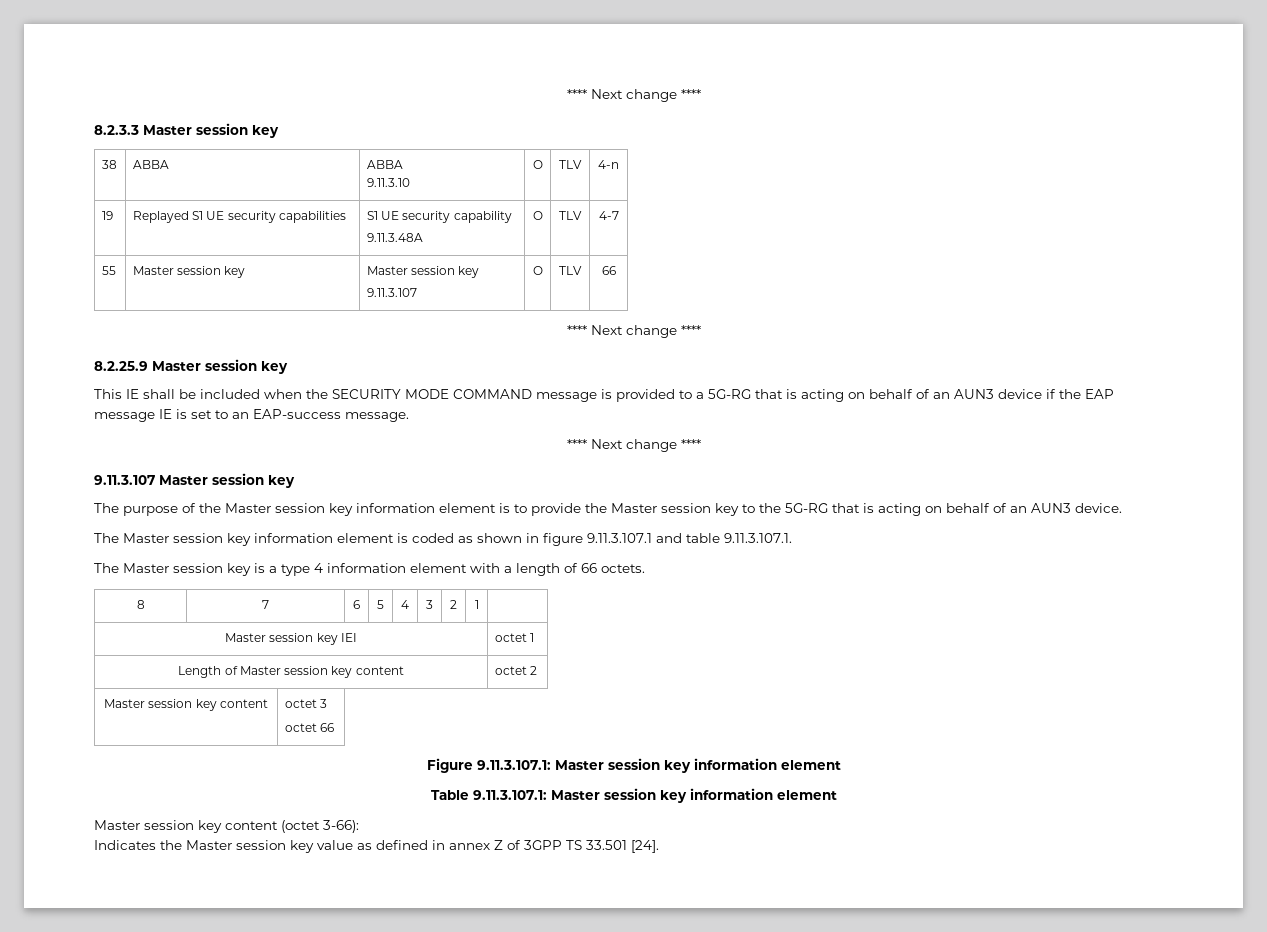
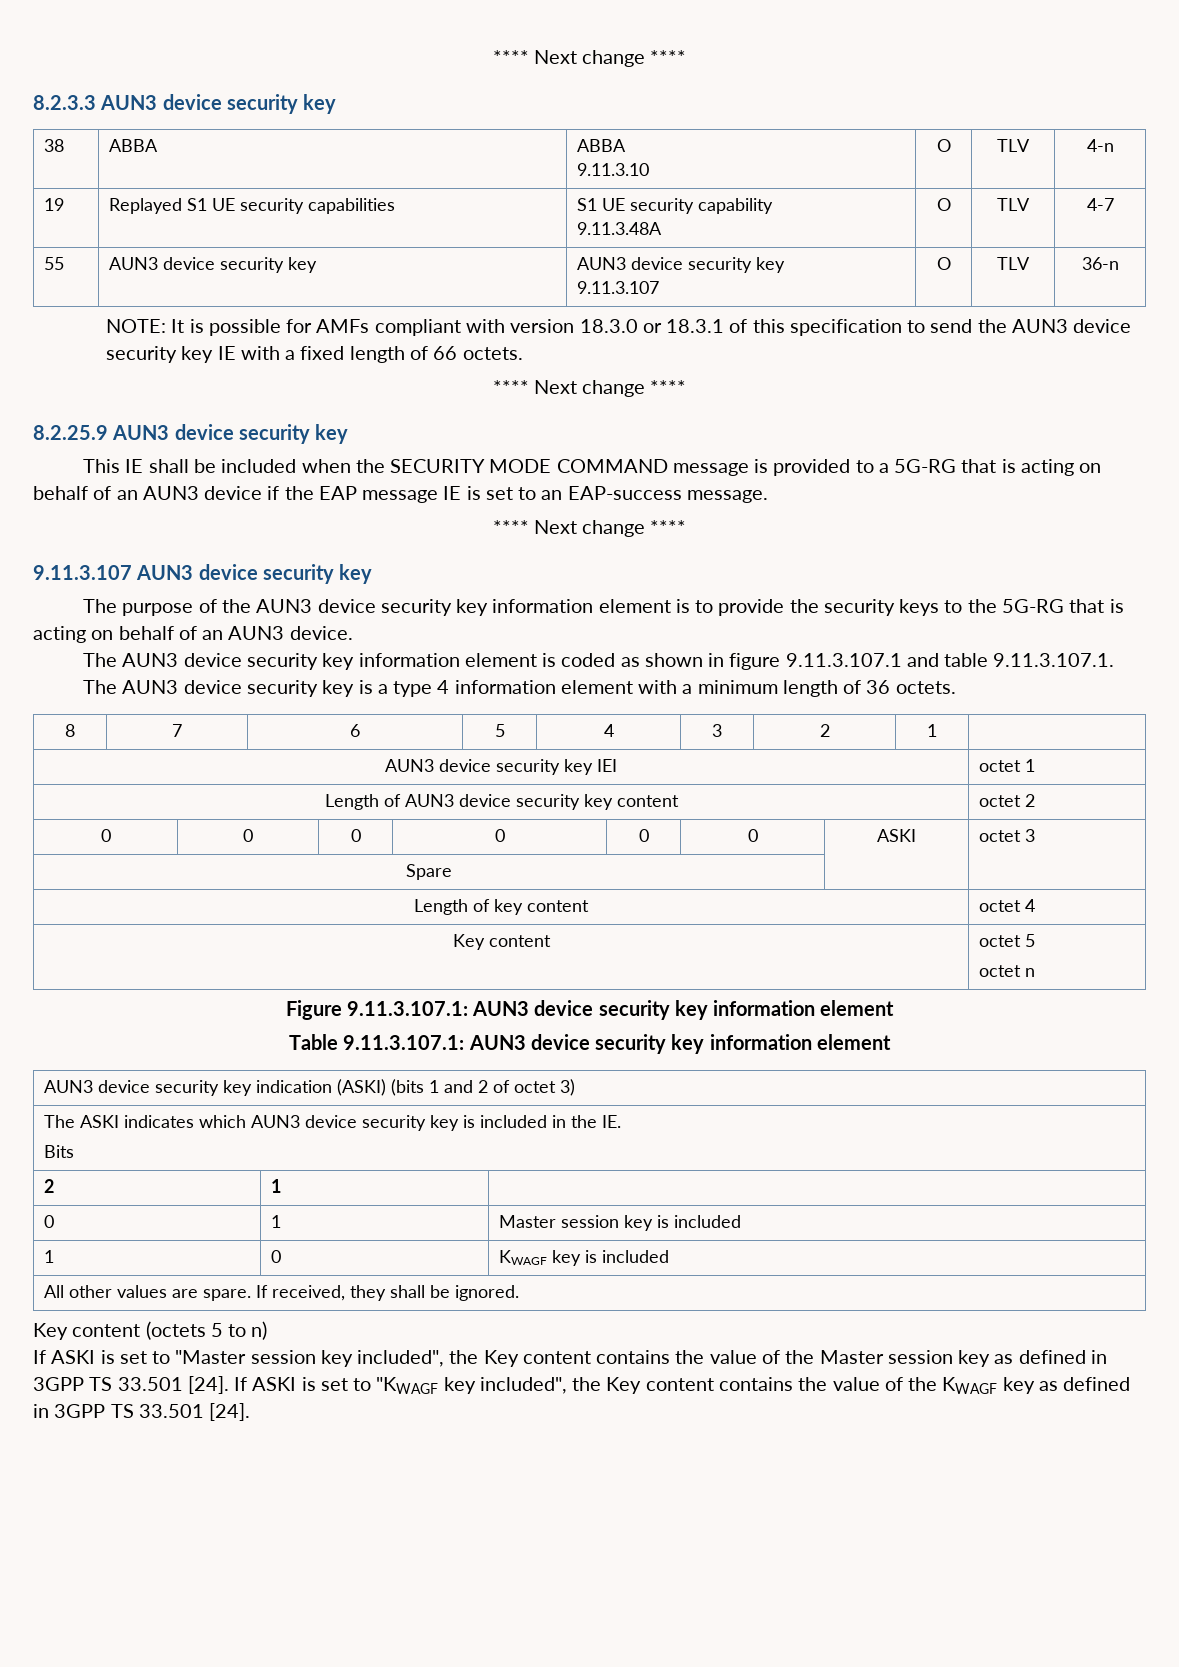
[143,123,248,135] Master session -> [100,94,298,114] AUN3 device security
[132,266,246,278] [366,266,480,278] [366,288,417,297] [532,266,543,275] [559,266,582,275] [601,266,616,275] Master session key | Master session key // 9.11.3.107 | O | TLV | 66 -> [109,257,318,273] [577,257,786,273] [577,281,660,294] [936,257,951,270] [997,257,1030,270] [1081,257,1119,270] [106,319,1132,336] [106,346,523,363] AUN3 device security key | AUN3 device security key // 9.11.3.107 | O | TLV | 36-n // NOTE: It is possible for AMFs compliant with version 18.3.0 or 18.3.1 of this specification to send the AUN3 device security key IE with a fixed length of 66 octets.
[152,359,257,371] Master session -> [112,424,310,444] AUN3 device security
[159,473,264,485] Master session -> [136,564,334,584] AUN3 device security
[225,503,325,513] Master session -> [256,599,452,616] AUN3 device security
[611,503,739,516] Master session key -> [823,599,940,616] security keys
[123,533,223,543] Master session -> [122,653,318,670] AUN3 device security
[123,563,223,573] Master session -> [122,680,318,697] AUN3 device security
[516,563,597,576] length of 66 -> [697,680,891,697] minimum length of 36
[225,633,314,642] Master session -> [385,759,560,775] AUN3 device security
[239,666,329,675] Master session -> [404,794,580,810] AUN3 device security
[104,699,268,711] [284,699,328,708] [284,723,335,732] Master session key content | octet 3 // octet 66 -> [100,829,111,842] [243,829,253,842] [350,829,361,842] [494,829,505,842] [638,829,649,842] [747,829,758,842] [877,829,916,842] [979,829,1036,842] [406,864,452,880] [414,899,589,915] [979,899,1036,912] [452,934,551,950] [979,934,1036,947] [979,965,1036,977] 0 | 0 | 0 | 0 | 0 | 0 | ASKI | octet 3 // Spare | | // Length of key content | octet 4 // Key content | octet 5 // octet n
[554,758,660,770] Master session -> [472,1000,670,1020] AUN3 device security
[550,788,837,803] [94,820,359,833] [94,840,659,853] Master session key information element // Master session key content (octet 3-66): // Indicates the Master session key value as defined in annex Z of 3GPP TS 33.501 [24]. -> [468,1034,891,1054] [44,1079,576,1096] [44,1115,622,1131] [44,1145,75,1158] [44,1179,55,1193] [271,1179,282,1193] [44,1215,55,1228] [271,1215,282,1228] [499,1215,742,1231] [44,1250,55,1263] [271,1250,282,1263] [499,1250,670,1266] [44,1285,520,1301] [33,1321,268,1340] [33,1350,1107,1367] [33,1376,1131,1394] [33,1403,251,1421] AUN3 device security key information element // AUN3 device security key indication (ASKI) (bits 1 and 2 of octet 3) // The ASKI indicates which AUN3 device security key is included in the IE. // Bits // 2 | 1 | // 0 | 1 | Master session key is included // 1 | 0 | KWAGF key is included // All other values are spare. If received, they shall be ignored. // Key content (octets 5 to n) // If ASKI is set to "Master session key included", the Key content contains the value of the Master session key as defined in 3GPP TS 33.501 [24]. If ASKI is set to "KWAGF key included", the Key content contains the value of the KWAGF key as defined in 3GPP TS 33.501 [24].

